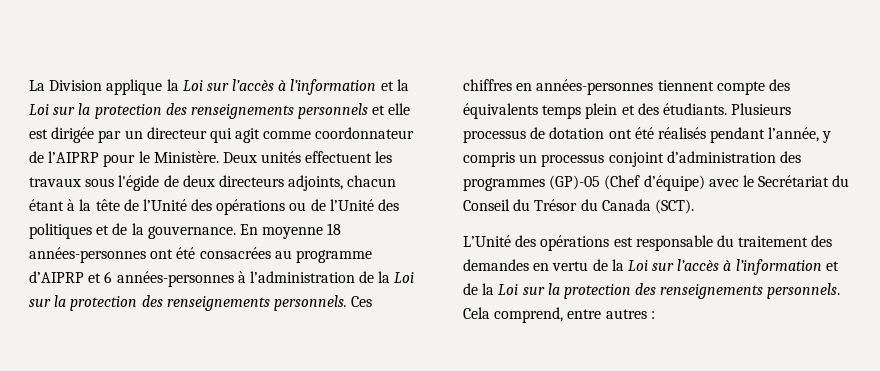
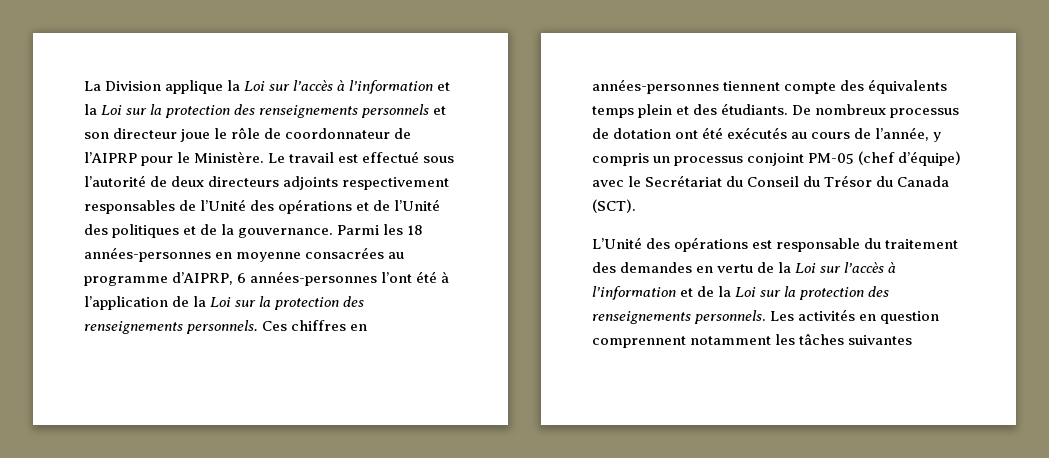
[388,103,411,115] [29,127,312,143] elle est dirigée par un directeur qui agit comme -> [84,127,282,142] son directeur joue le rôle de
[222,151,393,163] [29,175,397,191] [29,199,120,211] Deux unités effectuent les travaux sous l'égide de deux directeurs adjoints, chacun étant à la tête -> [268,151,455,163] [84,175,450,190] [84,200,175,214] Le travail est effectué sous l’autorité de deux directeurs adjoints respectivement responsables
[289,202,307,211] ou -> [356,202,370,211] et
[239,223,342,239] [29,247,372,263] [29,271,355,287] En moyenne 18 années-personnes ont été consacrées au programme d’AIPRP et 6 années-personnes à l’administration -> [337,224,424,235] [84,247,405,262] [84,271,450,286] [84,296,168,310] Parmi les 18 années-personnes en moyenne consacrées au programme d’AIPRP, 6 années-personnes l’ont été à l’application
[731,103,792,115] Plusieurs -> [792,104,887,115] De nombreux
[657,127,766,143] réalisés pendant -> [727,127,872,139] exécutés au cours de
[666,151,801,163] [463,175,641,191] d’administration des programmes (GP)-05 (Chef -> [808,151,896,165] PM-05 (chef
[463,307,655,323] Cela comprend, entre autres : -> [770,309,940,324] [592,333,913,348] Les activités en question comprennent notamment les tâches suivantes

